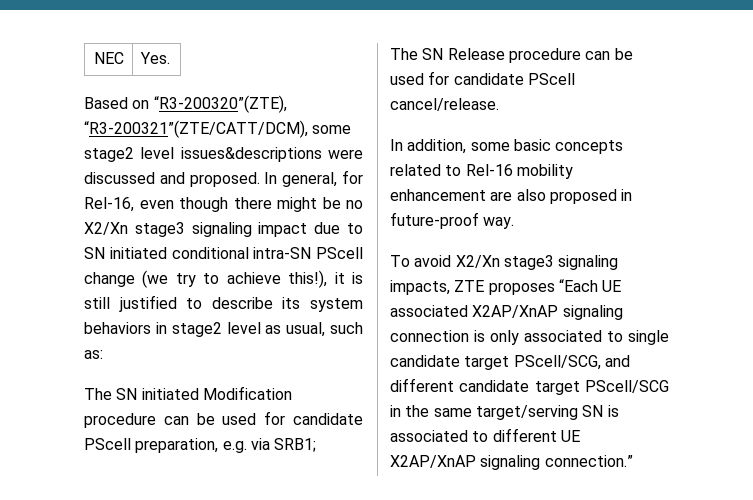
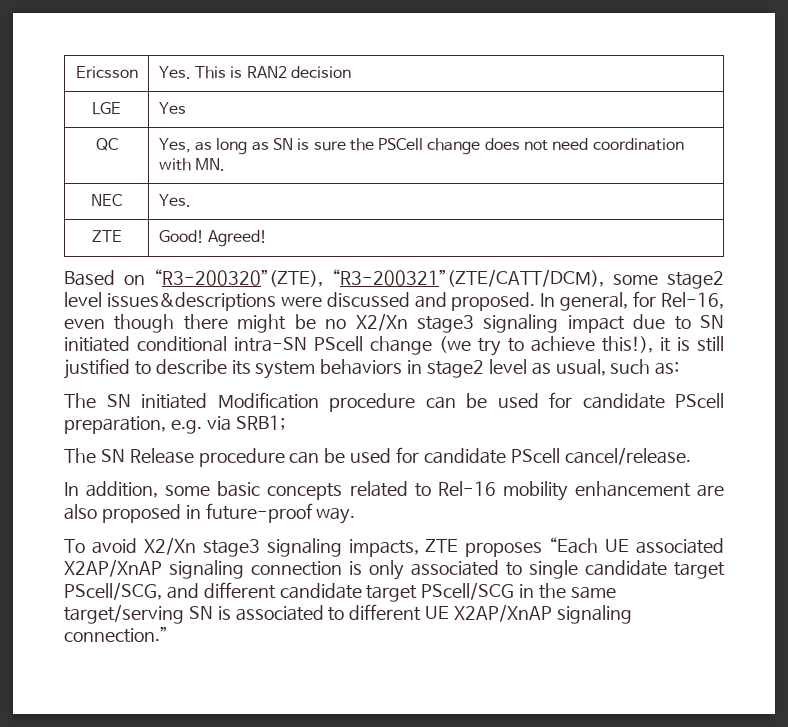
(93, 58) none -> [75,66,138,78] [158,66,351,79] [92,102,121,115] [158,102,186,114] [95,138,118,151] [158,138,684,155] [158,158,225,171] Ericsson | Yes. This is RAN2 decision // LGE | Yes // QC | Yes, as long as SN is sure the PSCell change does not need coordination with MN. //
(170, 58) none -> [91,230,122,242] [158,230,267,247] // ZTE | Good! Agreed!

